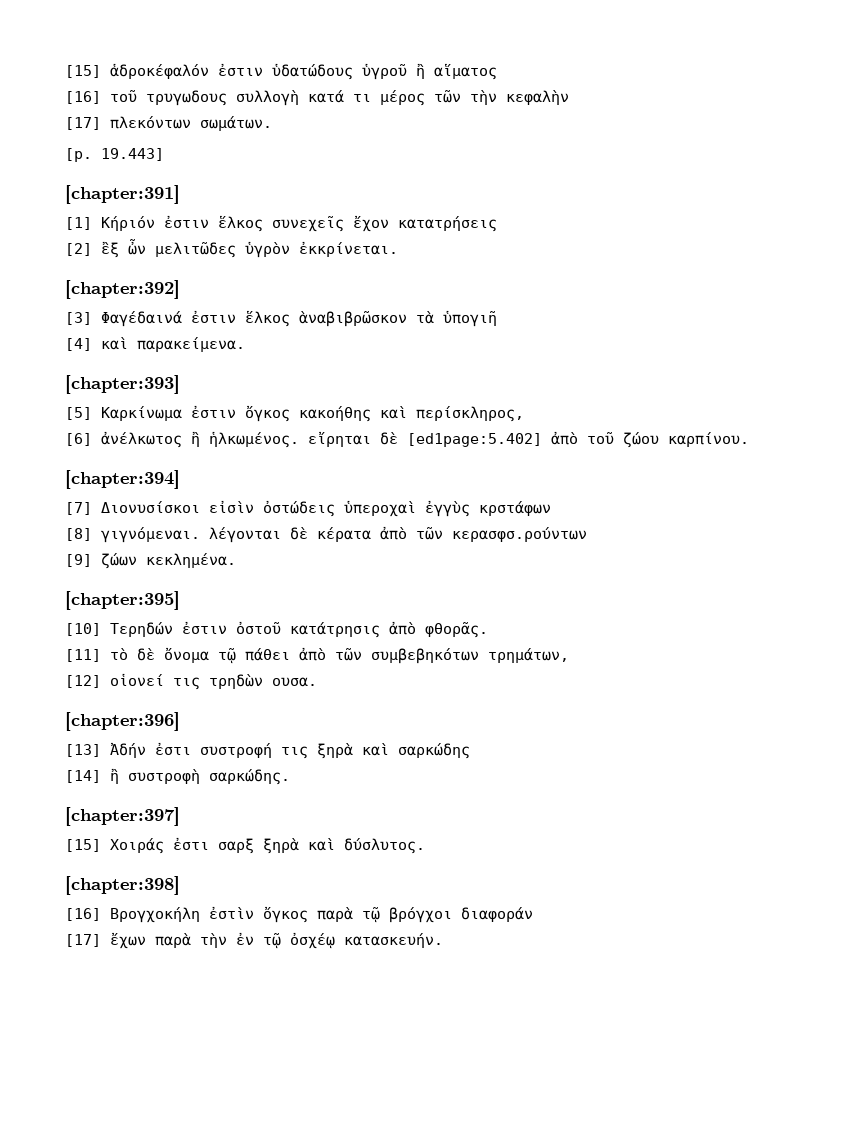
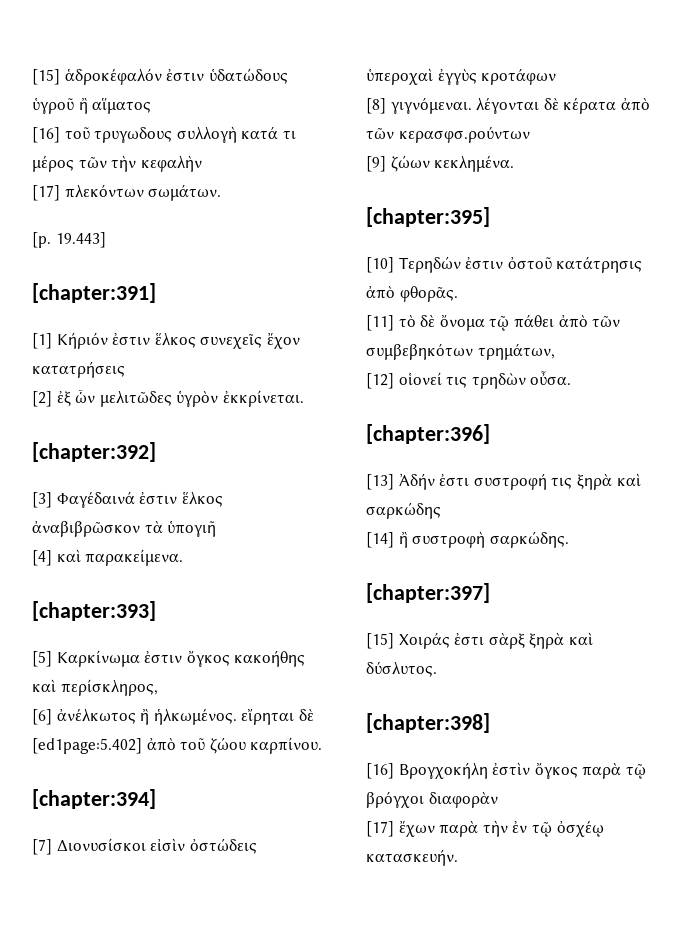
[101,239,146,258] ἒξ ὦν -> [56,389,96,407] ἐξ ὧν
[299,311,407,327] ὰναβιβρῶσκον -> [32,521,140,537] ἀναβιβρῶσκον
[479,501,551,516] κρστάφων -> [481,68,557,85] κροτάφων
[272,677,317,687] ουσα. -> [530,371,572,385] οὖσα.
[218,838,254,854] σαρξ -> [488,632,525,649] σὰρξ
[461,907,533,922] διαφοράν -> [428,791,498,808] διαφορὰν

